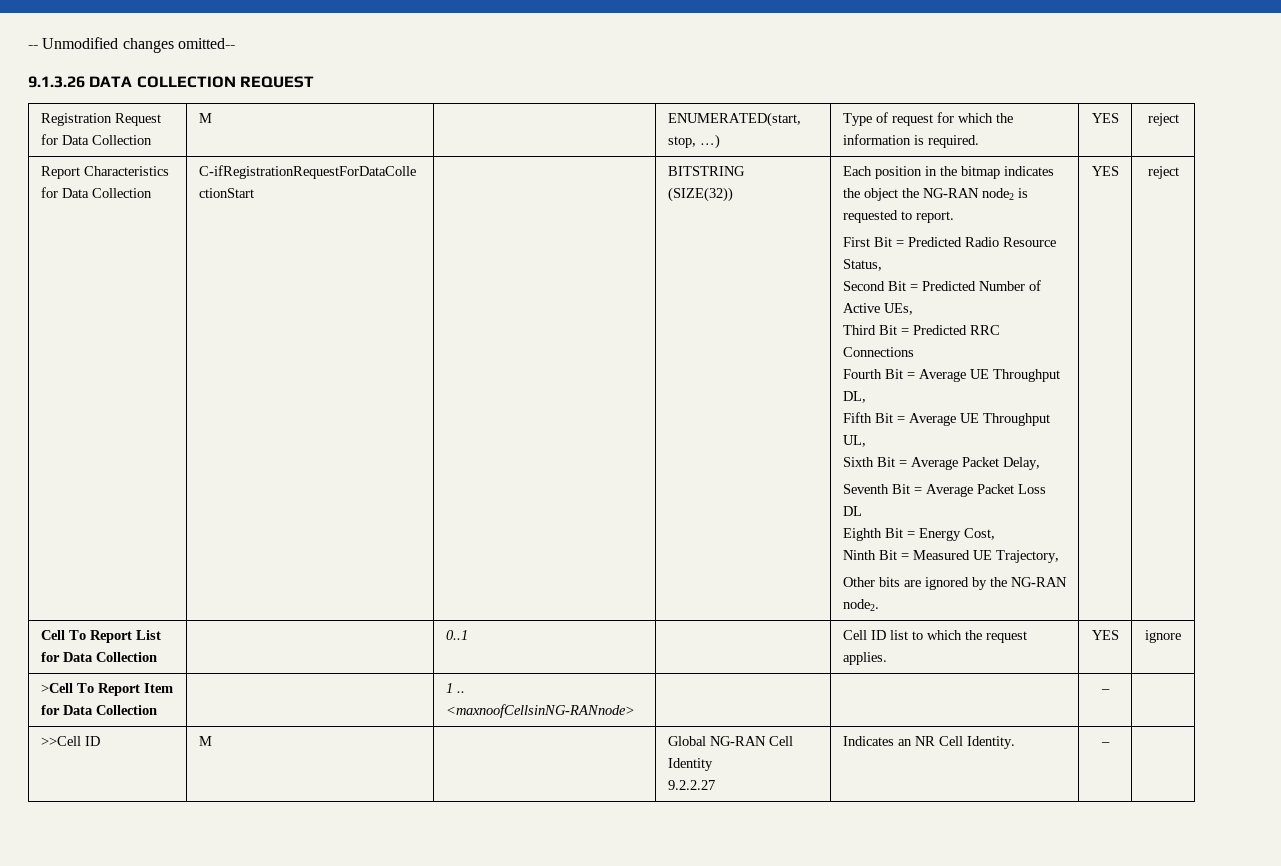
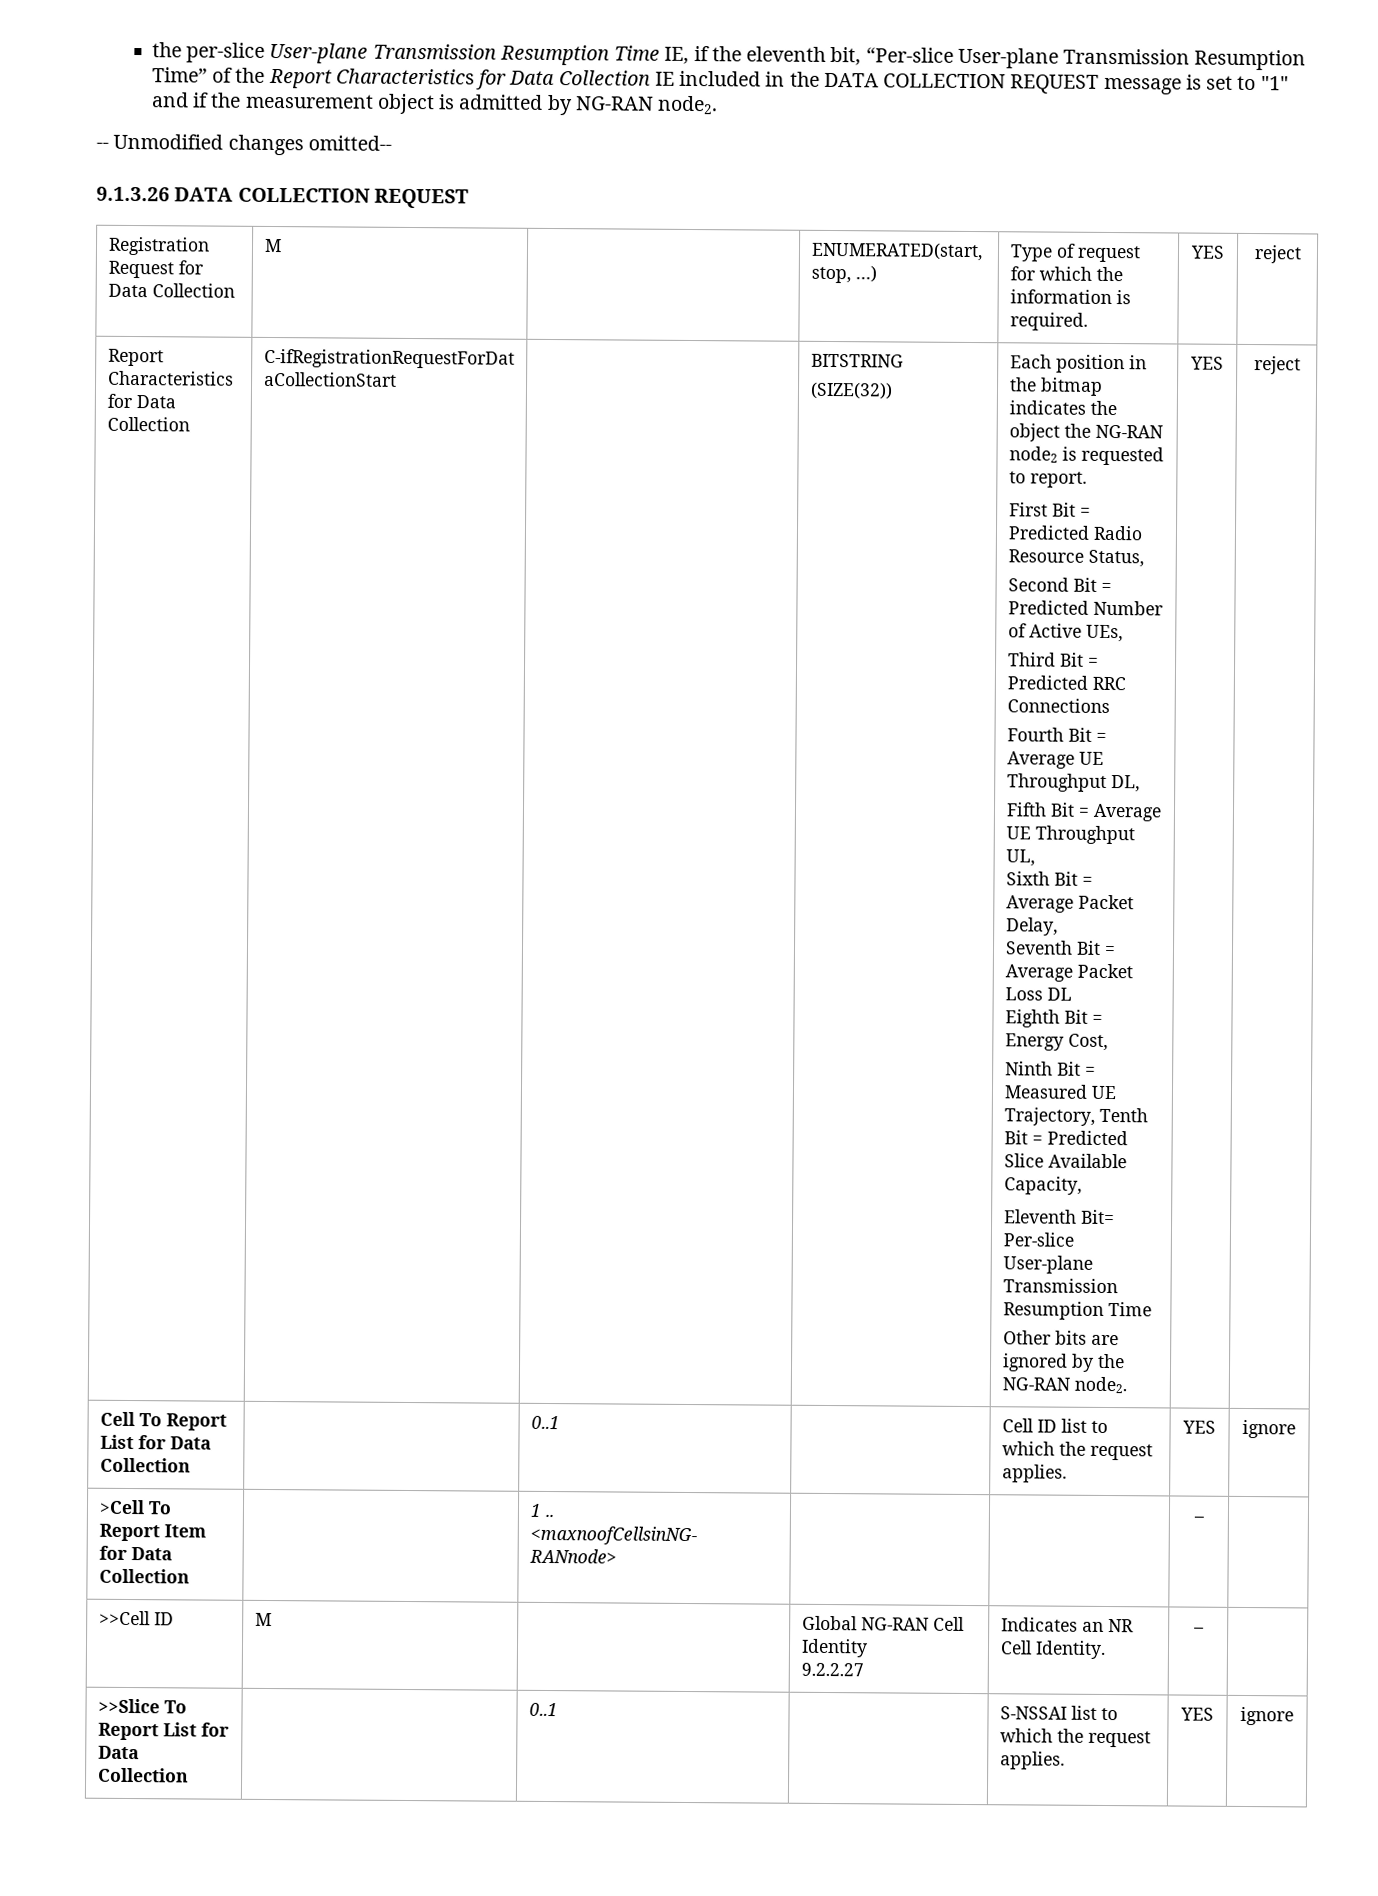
(28, 47) none -> [151,42,1307,71] [151,67,1289,95] [151,92,719,116] the per-slice User-plane Transmission Resumption Time IE, if the eleventh bit, “Per-slice User-plane Transmission Resumption Time” of the Report Characteristics for Data Collection IE included in the DATA COLLECTION REQUEST message is set to "1" and if the measurement object is admitted by NG-RAN node2. //
(1059, 556) none -> [1098,1107,1148,1123] [1003,1130,1128,1146] [1003,1153,1127,1169] [1003,1176,1082,1195] [1003,1209,1115,1225] [1002,1232,1074,1247] [1002,1255,1093,1274] [1002,1278,1118,1294] [1002,1301,1152,1320] Tenth Bit = Predicted Slice Available Capacity, // Eleventh Bit= Per-slice User-plane Transmission Resumption Time
(1110, 744) none -> [97,1698,187,1714] [97,1722,229,1741] [97,1745,139,1760] [97,1767,189,1783] [528,1702,558,1717] [999,1705,1118,1721] [999,1728,1151,1748] [999,1751,1065,1770] [1180,1707,1214,1721] [1240,1706,1294,1726] // >>Slice To Report List for Data Collection | | 0..1 | | S-NSSAI list to which the request applies. | YES | ignore

